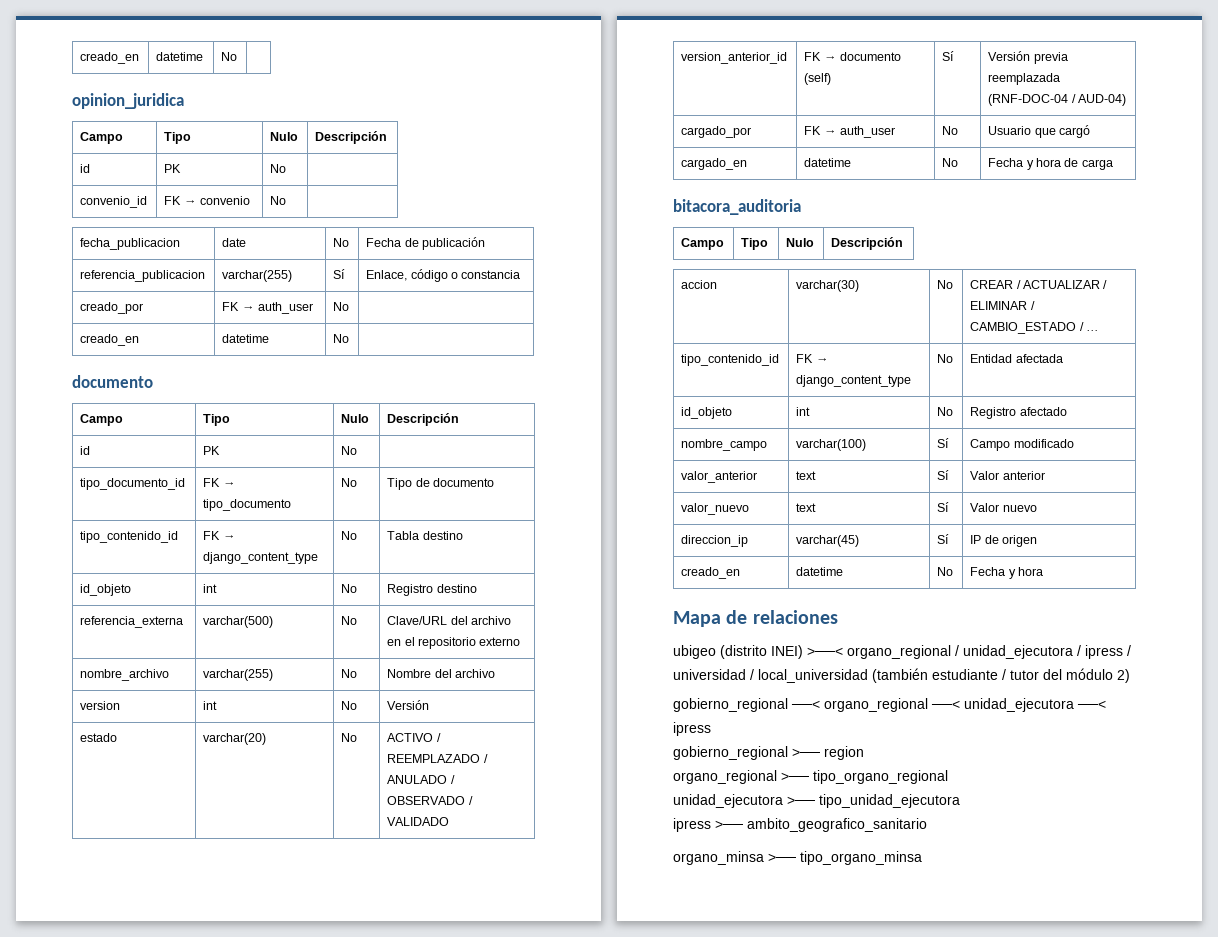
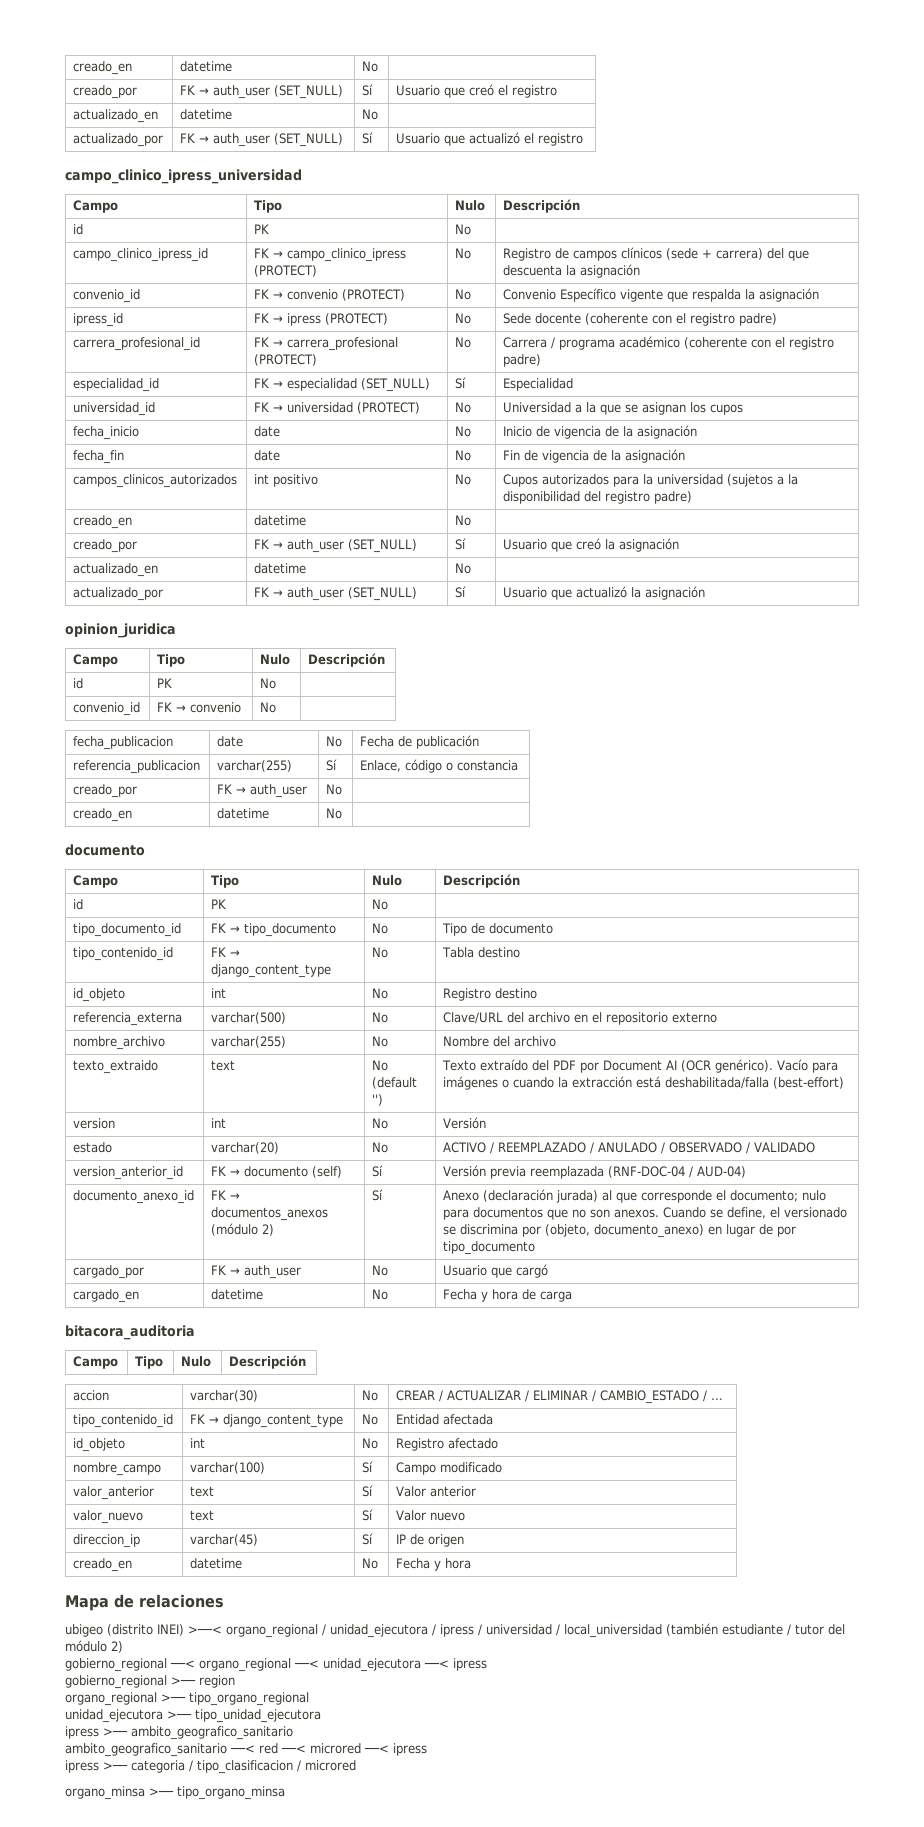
[80,52,140,64] [156,52,204,61] [221,52,238,61] creado_en | datetime | No | -> [73,61,133,75] [180,61,233,72] [362,61,379,72] [73,85,138,99] [180,85,344,99] [362,84,374,96] [396,84,558,98] [73,109,159,123] [180,109,233,120] [362,109,379,120] [73,133,164,147] [180,133,344,147] [362,132,374,144] [396,132,584,146] [65,169,302,184] [73,200,119,213] [254,200,283,213] [455,200,486,211] [503,199,581,213] [73,224,84,235] [254,224,270,234] [455,224,472,235] [73,248,209,262] [254,248,407,262] [254,265,318,277] [455,248,472,259] [503,247,810,261] [503,264,641,278] [73,289,141,303] [254,289,406,301] [455,289,472,300] [503,288,820,302] [73,313,124,327] [254,313,389,326] [455,313,472,324] [503,313,778,326] [73,337,201,351] [254,337,399,351] [254,354,318,366] [455,337,472,348] [503,336,835,350] [503,354,542,367] [73,378,160,392] [254,378,431,392] [455,377,467,389] [503,378,574,391] [73,402,156,416] [254,402,421,414] [455,402,472,413] [503,402,744,415] [73,426,140,440] [254,426,281,437] [455,426,472,437] [503,425,698,439] [73,450,125,464] [254,450,281,461] [455,450,472,461] [503,449,686,463] [73,474,238,488] [254,474,319,487] [455,474,472,485] [503,474,799,487] [503,491,693,504] [73,515,133,529] [254,515,307,526] [455,515,472,526] [73,539,138,553] [254,539,418,553] [455,538,467,550] [503,538,680,552] [73,563,159,577] [254,563,307,574] [455,563,472,574] [73,587,164,601] [254,587,418,601] [455,586,467,598] [503,586,706,600] creado_en | datetime | No | // creado_por | FK → auth_user (SET_NULL) | Sí | Usuario que creó el registro // actualizado_en | datetime | No | // actualizado_por | FK → auth_user (SET_NULL) | Sí | Usuario que actualizó el registro // campo_clinico_ipress_universidad // Campo | Tipo | Nulo | Descripción // id | PK | No | // campo_clinico_ipress_id | FK → campo_clinico_ipress (PROTECT) | No | Registro de campos clínicos (sede + carrera) del que descuenta la asignación // convenio_id | FK → convenio (PROTECT) | No | Convenio Específico vigente que respalda la asignación // ipress_id | FK → ipress (PROTECT) | No | Sede docente (coherente con el registro padre) // carrera_profesional_id | FK → carrera_profesional (PROTECT) | No | Carrera / programa académico (coherente con el registro padre) // especialidad_id | FK → especialidad (SET_NULL) | Sí | Especialidad // universidad_id | FK → universidad (PROTECT) | No | Universidad a la que se asignan los cupos // fecha_inicio | date | No | Inicio de vigencia de la asignación // fecha_fin | date | No | Fin de vigencia de la asignación // campos_clinicos_autorizados | int positivo | No | Cupos autorizados para la universidad (sujetos a la disponibilidad del registro padre) // creado_en | datetime | No | // creado_por | FK → auth_user (SET_NULL) | Sí | Usuario que creó la asignación // actualizado_en | datetime | No | // actualizado_por | FK → auth_user (SET_NULL) | Sí | Usuario que actualizó la asignación
(496, 673) none -> [73,1060,159,1074] [211,1060,236,1071] [372,1060,389,1071] [372,1077,418,1089] [372,1094,384,1106] [442,1059,839,1073] [443,1076,845,1090] // texto_extraido | text | No (default '') | Texto extraído del PDF por Document AI (OCR genérico). Vacío para imágenes o cuando la extracción está deshabilitada/falla (best-effort)
(1127, 100) none -> [73,1190,195,1204] [211,1190,241,1200] [211,1207,329,1221] [211,1223,275,1236] [372,1189,384,1201] [443,1189,827,1203] [443,1207,848,1220] [443,1224,797,1238] [443,1241,536,1255] // documento_anexo_id | FK → documentos_anexos (módulo 2) | Sí | Anexo (declaración jurada) al que corresponde el documento; nulo para documentos que no son anexos. Cuando se define, el versionado se discrimina por (objeto, documento_anexo) en lugar de por tipo_documento
(927, 825) none -> [65,1743,427,1757] [65,1760,356,1774] // ambito_geografico_sanitario ──< red ──< microred ──< ipress // ipress >── categoria / tipo_clasificacion / microred

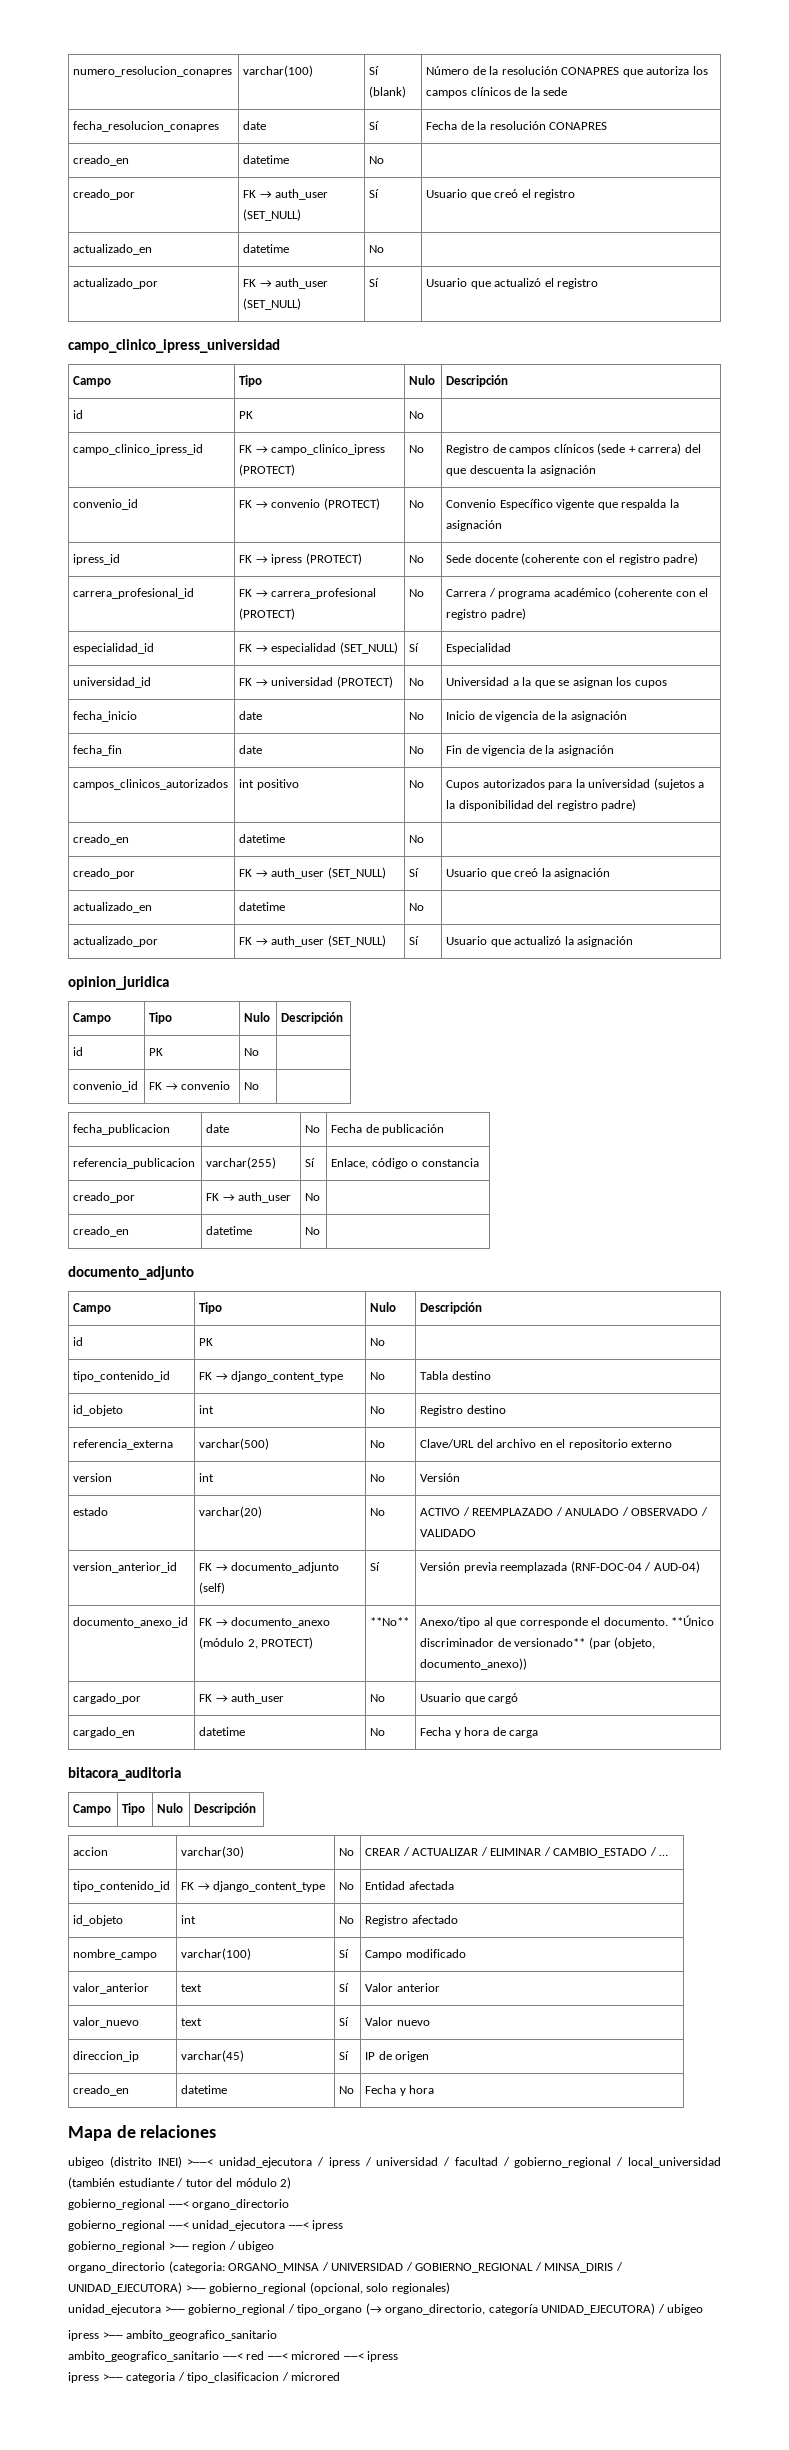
(73, 68) none -> [73,66,233,77] [243,65,314,77] [369,66,380,75] [369,86,407,98] [426,66,708,77] [426,87,568,98] [73,121,220,132] [243,121,267,130] [369,121,380,130] [426,121,608,130] numero_resolucion_conapres | varchar(100) | Sí (blank) | Número de la resolución CONAPRES que autoriza los campos clínicos de la sede // fecha_resolucion_conapres | date | Sí | Fecha de la resolución CONAPRES //
[65,844,145,856] [73,875,119,888] [211,875,240,888] [372,875,403,886] [443,874,521,888] [73,899,84,910] [211,899,227,909] [372,899,389,910] [73,923,182,937] [211,923,337,937] [372,923,389,934] [442,923,554,936] documento // Campo | Tipo | Nulo | Descripción // id | PK | No | // tipo_documento_id | FK → tipo_documento | No | Tipo de documento -> [68,1266,194,1280] [73,1303,112,1314] [199,1302,223,1314] [370,1302,397,1312] [420,1302,483,1314] [73,1337,84,1346] [199,1338,214,1346] [370,1338,386,1346] documento_adjunto // Campo | Tipo | Nulo | Descripción // id | PK | No |
[73,1036,166,1050] [211,1036,287,1048] [372,1036,389,1047] [443,1036,557,1047] [73,1060,159,1074] [211,1060,236,1071] [372,1060,389,1071] [372,1077,418,1089] [372,1094,384,1106] [442,1059,839,1073] [443,1076,845,1090] // nombre_archivo | varchar(255) | No | Nombre del archivo // texto_extraido | text | No (default '') | Texto extraído del PDF por Document AI (OCR genérico). Vacío para imágenes o cuando la extracción está deshabilitada/falla (best-effort) -> (673, 1444) none
[244,1166,309,1177] documento -> [231,1562,340,1573] documento_adjunto
[211,1207,329,1221] [211,1223,275,1236] [372,1189,384,1201] [443,1189,827,1203] [443,1207,848,1220] [443,1224,797,1238] [443,1241,536,1255] documentos_anexos (módulo 2) | Sí | Anexo (declaración jurada) al que corresponde el documento; nulo para documentos que no son anexos. Cuando se define, el versionado se discrimina por (objeto, documento_anexo) en lugar de por tipo_documento -> [231,1617,331,1628] [199,1637,314,1649] [370,1617,410,1626] [420,1615,715,1628] [420,1637,656,1649] [420,1658,528,1670] documento_anexo (módulo 2, PROTECT) | **No** | Anexo/tipo al que corresponde el documento. **Único discriminador de versionado** (par (objeto, documento_anexo))
[226,1624,326,1638] organo_regional / -> (214, 2162) none
(560, 1630) none -> [454,2157,624,2168] facultad / gobierno_regional /
[199,1658,291,1672] organo_regional -> [192,2199,290,2210] [68,2220,165,2231] organo_directorio // gobierno_regional
[65,1692,309,1706] [65,1709,321,1723] // organo_regional >── tipo_organo_regional // unidad_ejecutora >── tipo_unidad_ejecutora -> [228,2241,275,2252] [68,2261,623,2273] [68,2282,450,2294] [68,2303,704,2315] / ubigeo // organo_directorio (categoria: ORGANO_MINSA / UNIVERSIDAD / GOBIERNO_REGIONAL / MINSA_DIRIS / UNIDAD_EJECUTORA) >── gobierno_regional (opcional, solo regionales) // unidad_ejecutora >── gobierno_regional / tipo_organo (→ organo_directorio, categoría UNIDAD_EJECUTORA) / ubigeo
[65,1786,285,1800] // organo_minsa >── tipo_organo_minsa -> (341, 2376) none

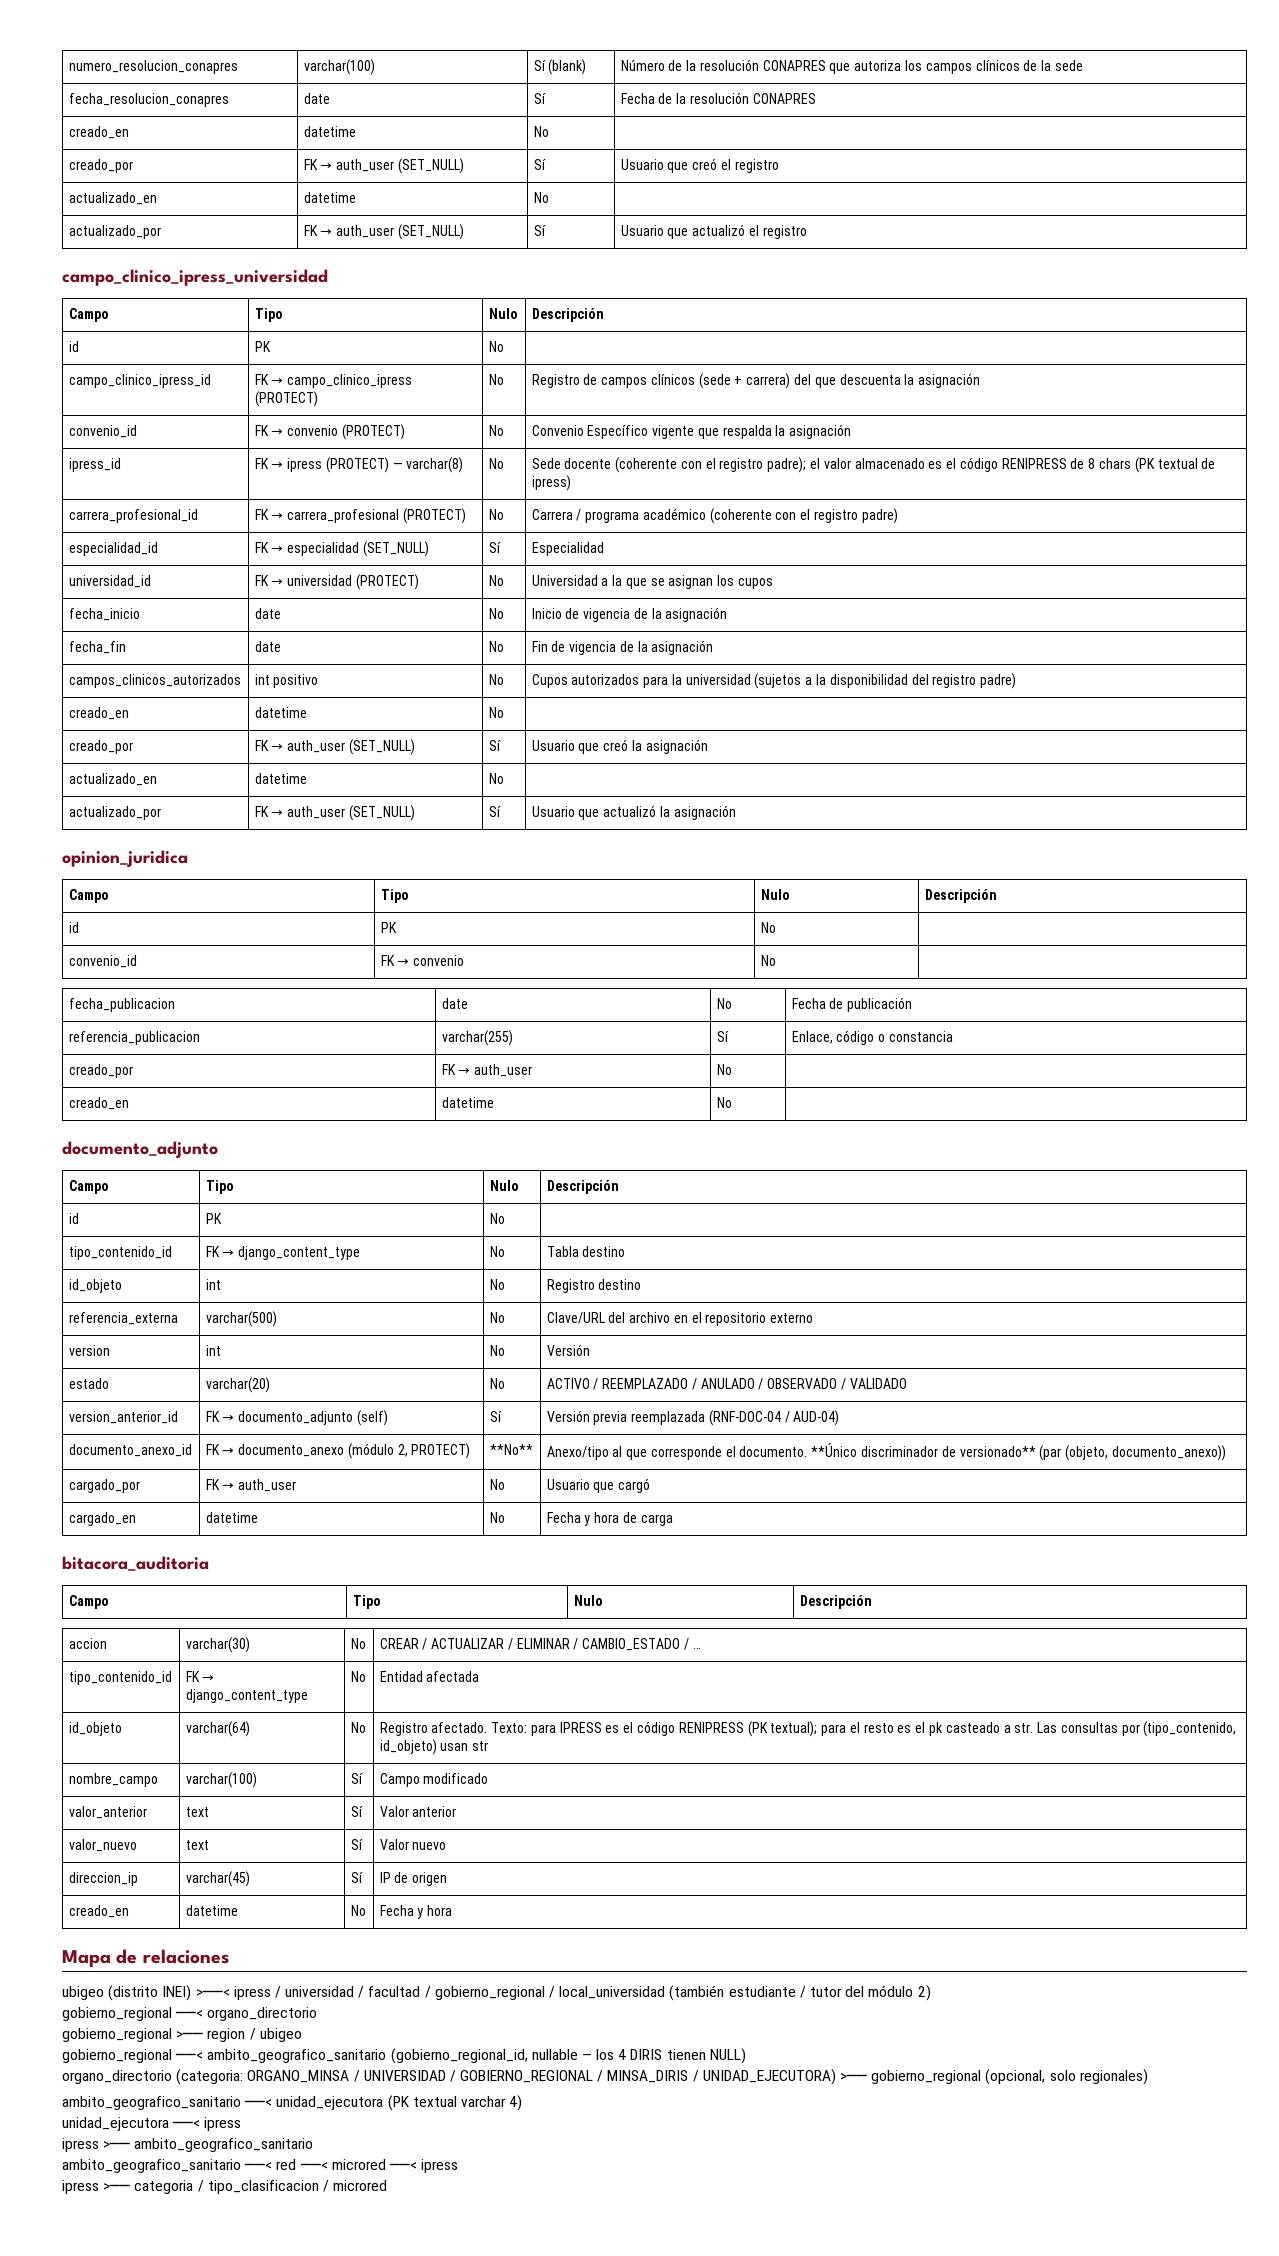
(362, 559) none -> [392,457,464,473] — varchar(8)
[663,553,699,565] padre) -> [767,457,1216,473] [531,475,571,491] padre); el valor almacenado es el código RENIPRESS de 8 chars (PK textual de ipress)
[181,1915,197,1924] [339,1916,355,1924] [365,1915,458,1926] int | No | Registro afectado -> [185,1721,250,1737] [350,1722,366,1733] [379,1721,1237,1737] [379,1739,489,1755] varchar(64) | No | Registro afectado. Texto: para IPRESS es el código RENIPRESS (PK textual); para el resto es el pk casteado a str. Las consultas por (tipo_contenido, id_objeto) usan str
[219,2157,324,2168] unidad_ejecutora / -> (230, 1993) none
[68,2220,344,2231] // gobierno_regional ──< unidad_ejecutora ──< ipress -> (318, 2014) none
(275, 2246) none -> [62,2048,746,2064] // gobierno_regional ──< ambito_geografico_sanitario (gobierno_regional_id, nullable — los 4 DIRIS tienen NULL)
[68,2303,704,2315] unidad_ejecutora >── gobierno_regional / tipo_organo (→ organo_directorio, categoría UNIDAD_EJECUTORA) / ubigeo -> [62,2095,523,2111] [62,2117,242,2131] ambito_geografico_sanitario ──< unidad_ejecutora (PK textual varchar 4) // unidad_ejecutora ──< ipress

